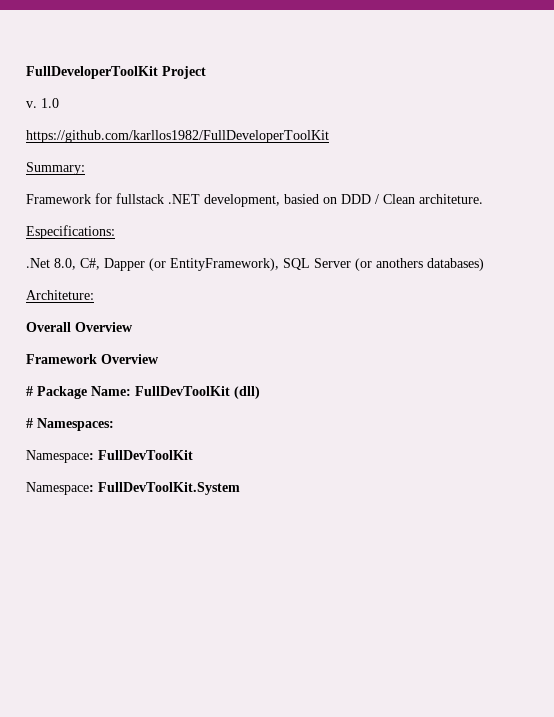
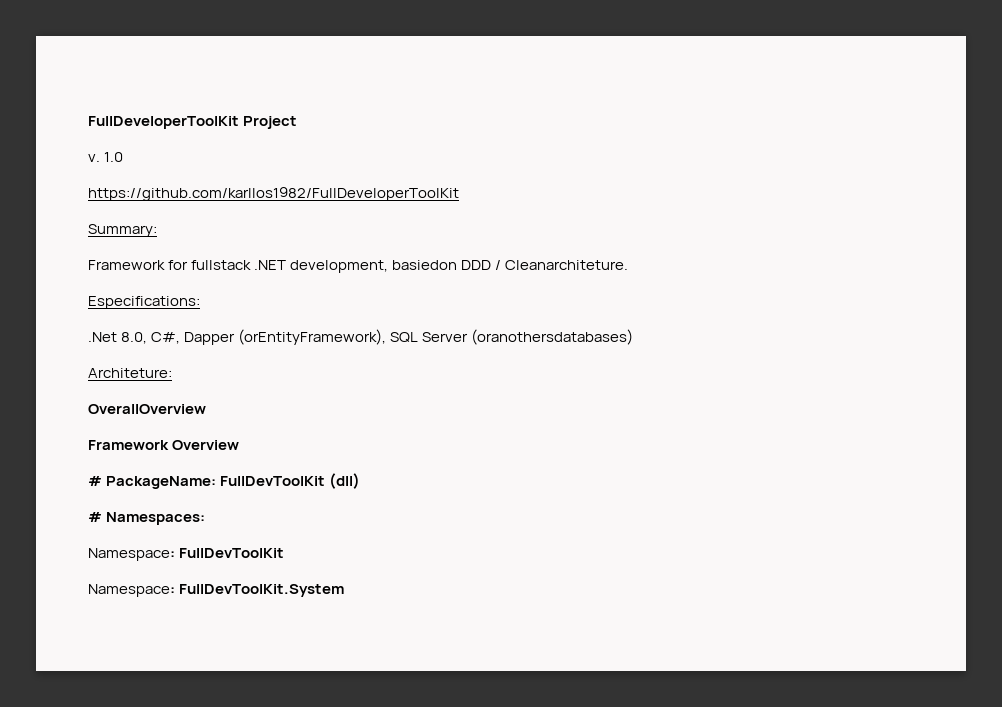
[284,194,483,204] basied on DDD / Clean architeture. -> [392,260,629,270] basiedon DDD / Cleanarchiteture.
[149,258,484,271] (or EntityFramework), SQL Server (or anothers databases) -> [238,329,634,345] (orEntityFramework), SQL Server (oranothersdatabases)
[26,322,133,332] Overall Overview -> [88,404,206,414] OverallOverview
[37,386,131,399] Package Name: -> [106,476,217,489] PackageName:

